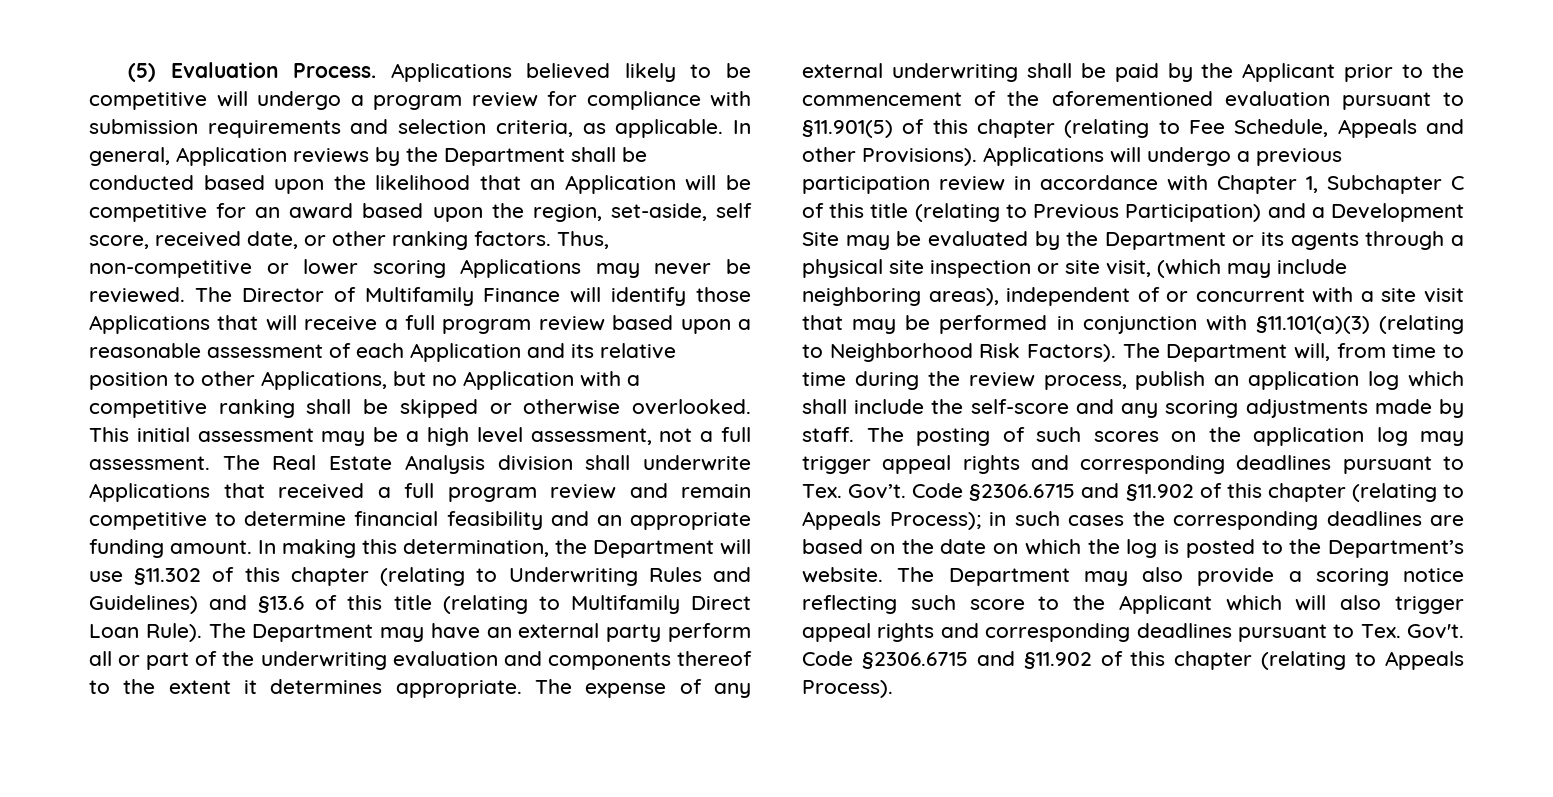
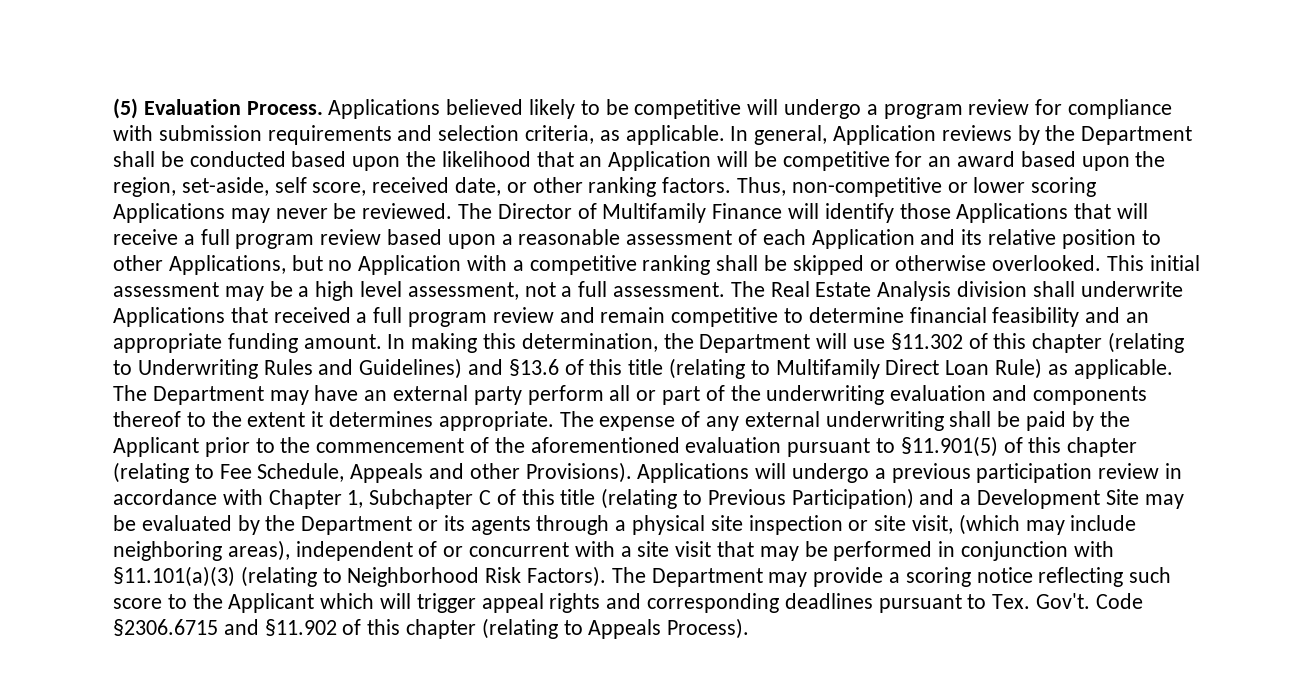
[145,623,202,642] Rule). -> [995,358,1173,379] Rule) as applicable.
[1294,343,1464,361] [802,371,1464,390] [802,399,1464,418] [802,427,1464,446] [802,455,1464,474] [802,483,1464,502] [802,511,1464,530] [802,539,1464,558] [802,567,1183,586] will, from time to time during the review process, publish an application log which shall include the self-score and any scoring adjustments made by staff. The posting of such scores on the application log may trigger appeal rights and corresponding deadlines pursuant to Tex. Gov’t. Code §2306.6715 and §11.902 of this chapter (relating to Appeals Process); in such cases the corresponding deadlines are based on the date on which the log is posted to the Department’s website. The Department may also -> [768,572,808,587] may
[1340,595,1382,610] also -> (412, 601) none

